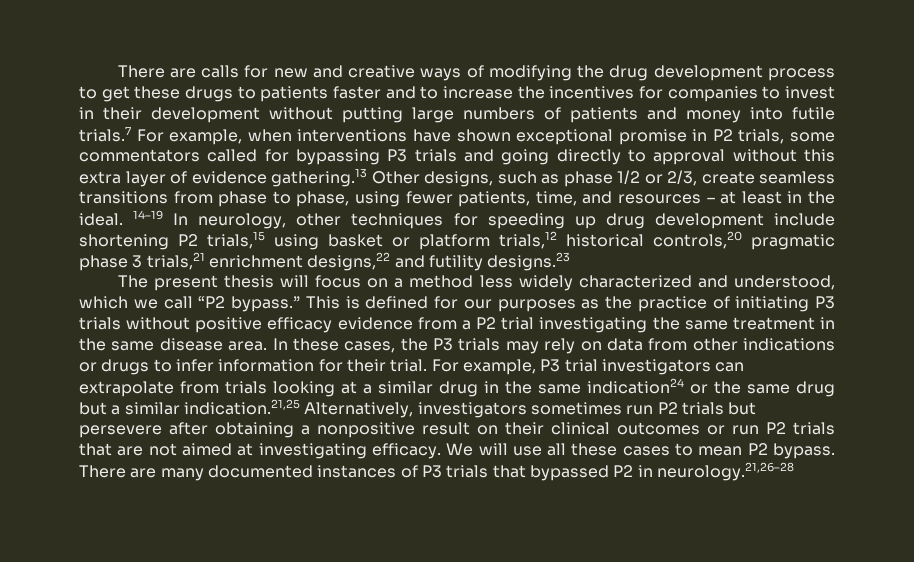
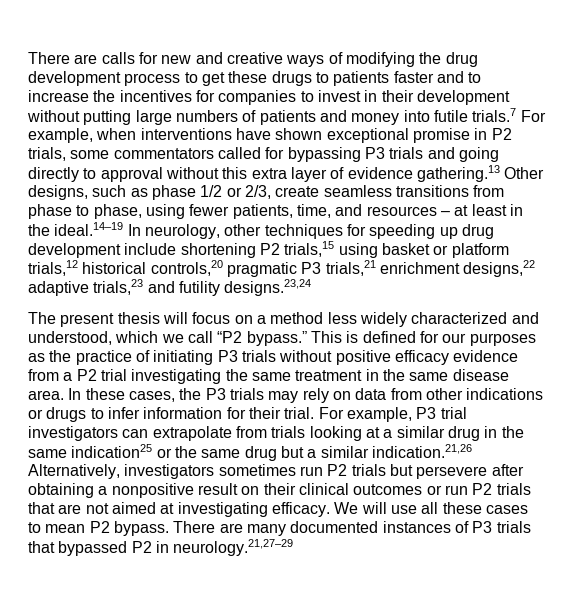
[79,210,164,226] ideal. 14–19 -> [54,222,124,236] ideal.14–19
[79,255,143,271] phase 3 -> [301,262,322,274] P3
(391, 261) none -> [28,279,144,296] adaptive trials,23
[487,252,571,271] designs.23 -> [224,279,312,296] designs.23,24
[587,378,684,394] indication24 -> [71,444,153,458] indication25
[183,399,300,415] indication.21,25 -> [371,444,472,458] indication.21,26
[656,462,794,481] neurology.21,26–28 -> [173,539,294,556] neurology.21,27–29

